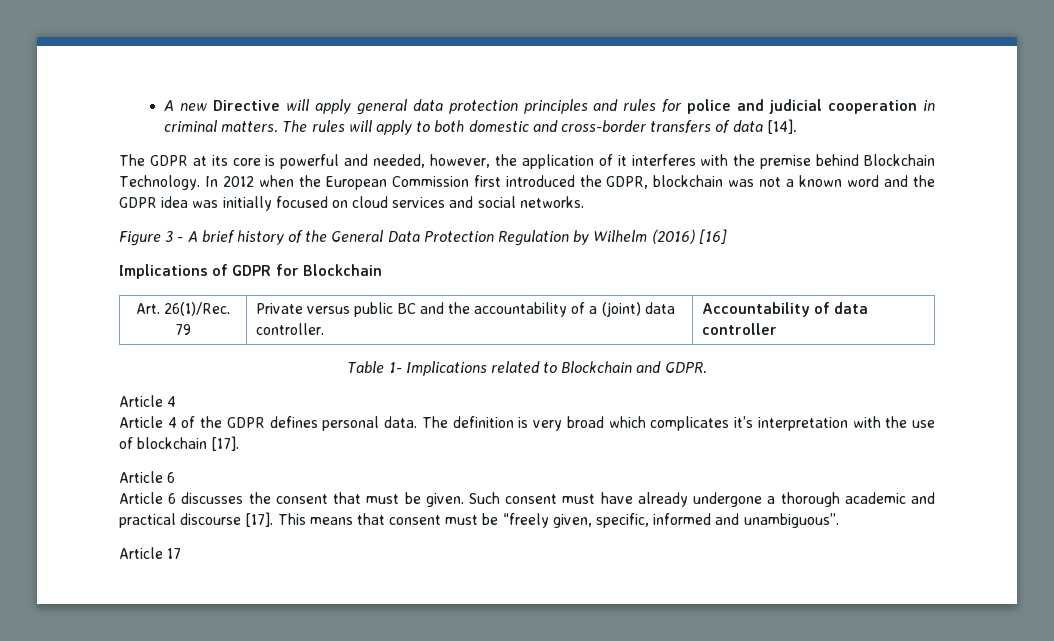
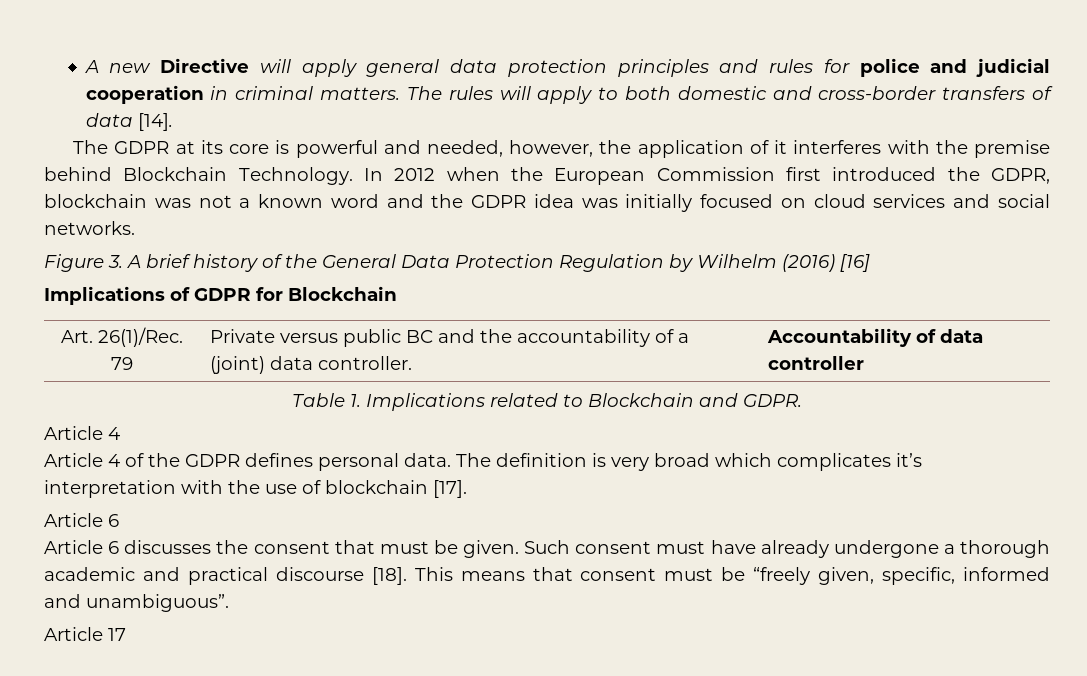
[165,231,184,242] 3 - -> [108,255,123,268] 3.
[388,362,402,373] 1- -> [350,394,361,407] 1.
[245,512,274,527] [17]. -> [371,567,407,585] [18].

